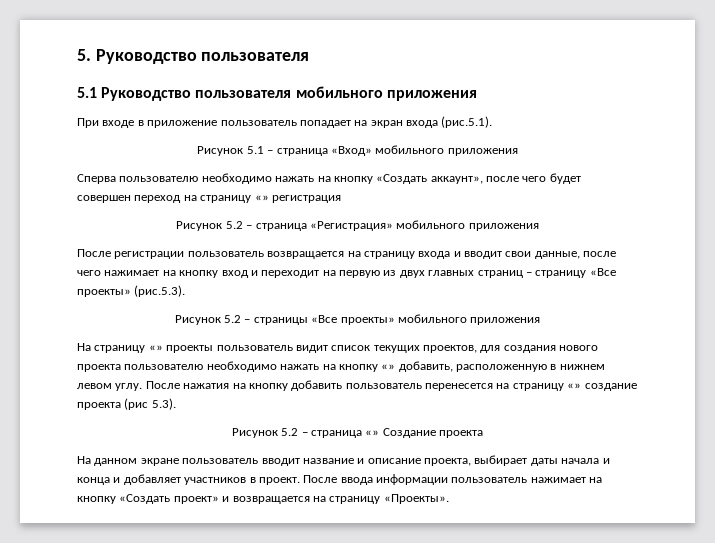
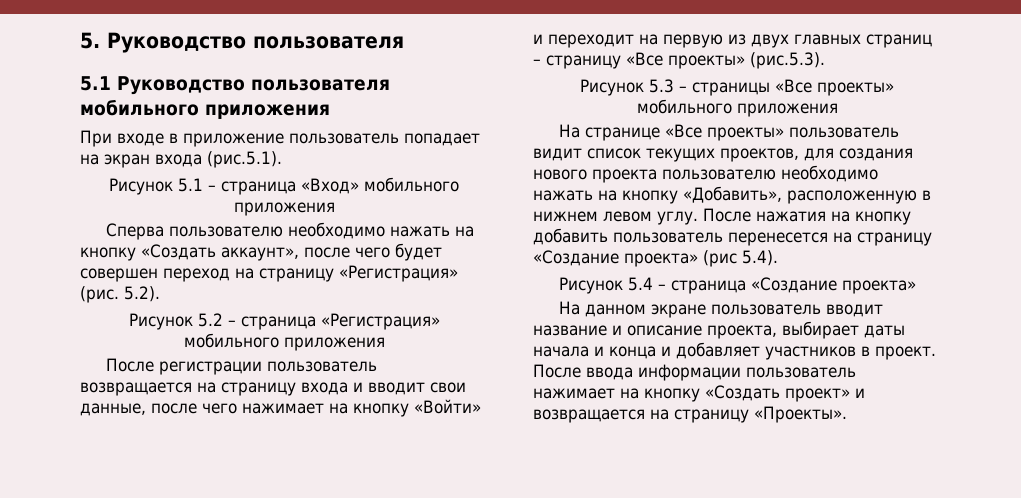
[254,195,341,203] «» регистрация -> [339,265,458,282] [80,286,160,303] «Регистрация» (рис. 5.2).
[221,270,249,278] вход -> [414,399,481,414] «Войти»
[224,315,242,323] 5.2 -> [649,79,674,93] 5.3
[94,345,214,353] страницу «» проекты -> [584,124,784,141] странице «Все проекты»
[381,361,453,372] «» добавить, -> [683,186,782,203] «Добавить»,
[567,383,637,391] [77,398,176,410] [231,428,484,438] «» создание проекта (рис 5.3). // Рисунок 5.2 – страница «» Создание проекта -> [533,250,778,267] [558,277,916,294] «Создание проекта» (рис 5.4). // Рисунок 5.4 – страница «Создание проекта»

